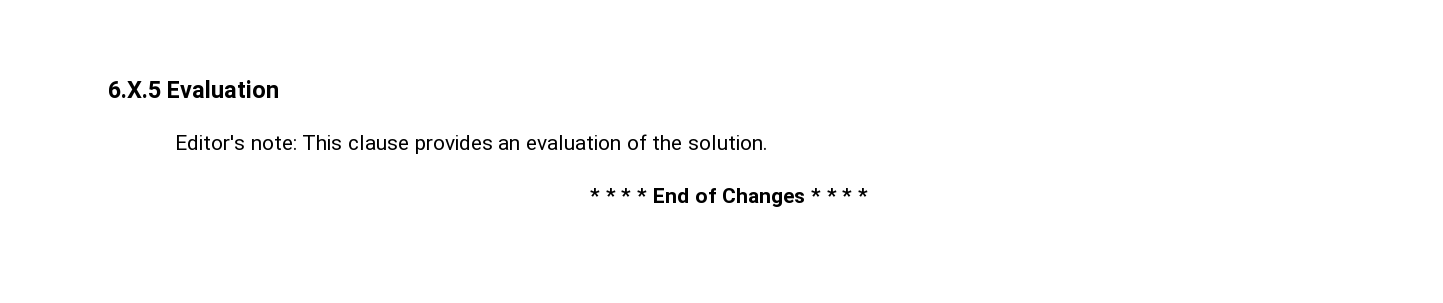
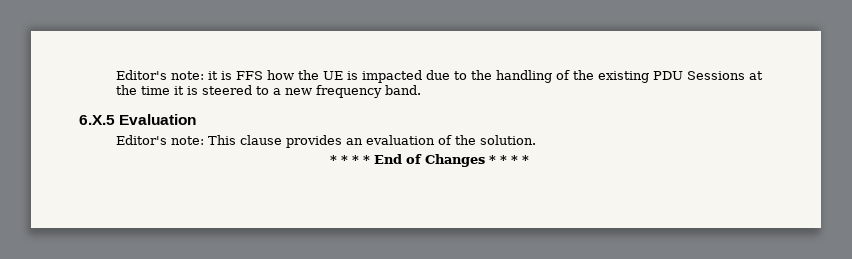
(108, 89) none -> [115,70,763,83] [115,85,421,98] Editor's note: it is FFS how the UE is impacted due to the handling of the existing PDU Sessions at the time it is steered to a new frequency band. //

